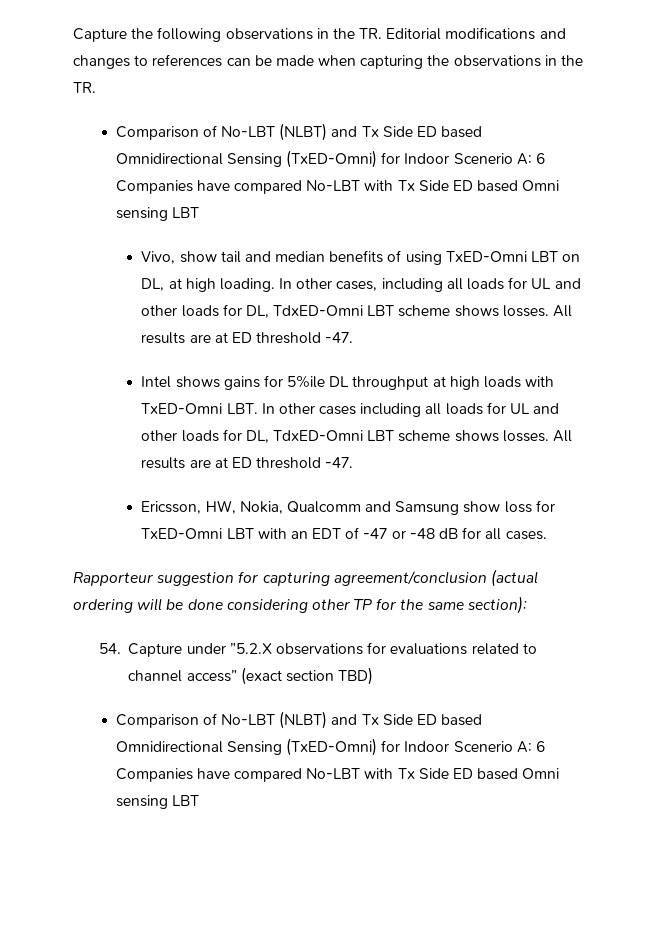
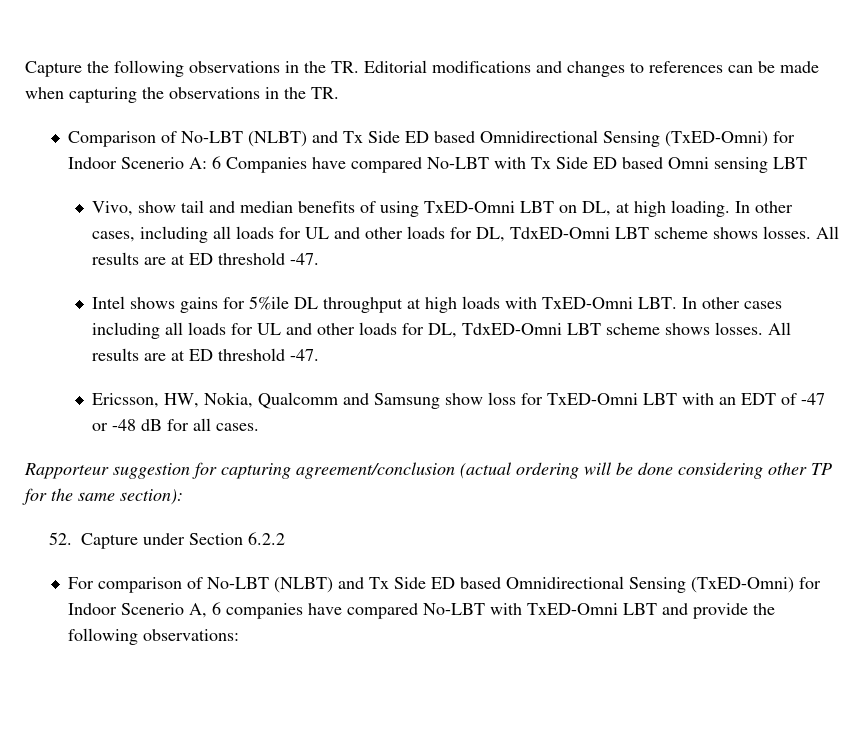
[98,643,121,654] 54. -> [48,532,72,545] 52.
[229,642,537,655] [128,667,374,685] [115,714,199,728] ”5.2.X observations for evaluations related to channel access” (exact section TBD) // Comparison -> [188,532,285,545] [68,577,183,593] Section 6.2.2 // For comparison
[516,741,546,753] [115,768,560,782] [115,795,199,809] A: 6 Companies have compared No-LBT with Tx Side ED based Omni sensing LBT -> [189,602,776,619] [68,628,240,645] A, 6 companies have compared No-LBT with TxED-Omni LBT and provide the following observations:

